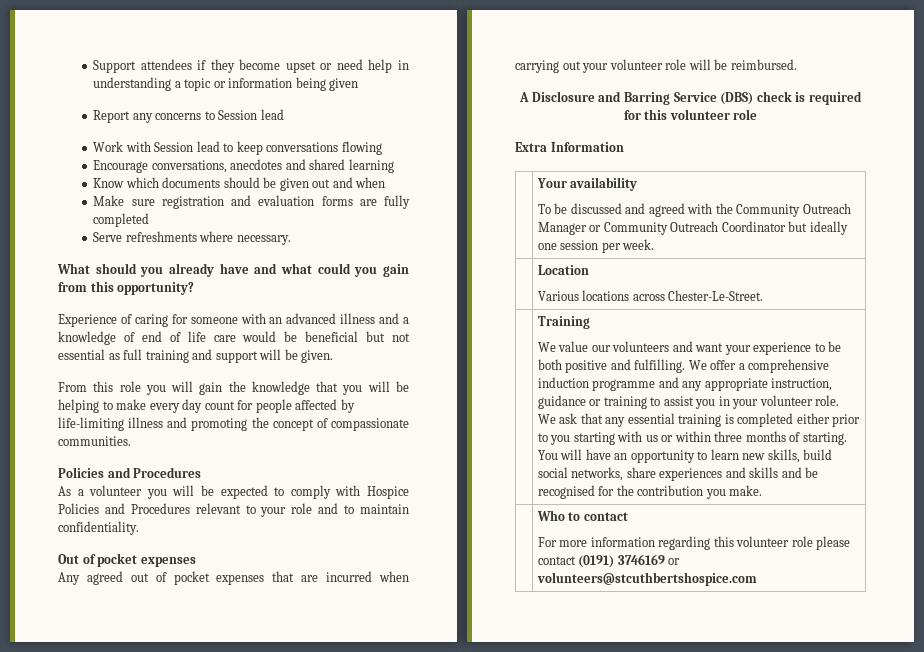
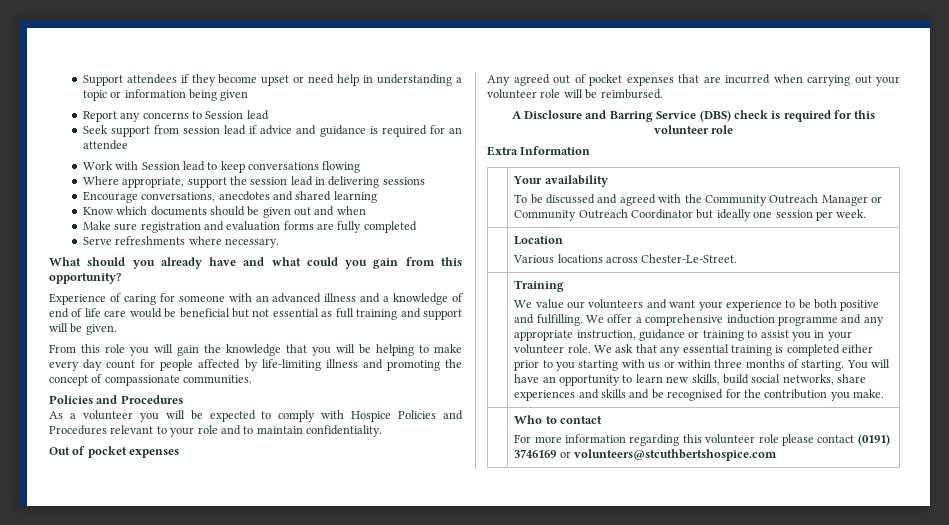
(284, 114) none -> [82,125,463,137] [82,140,128,150] // Seek support from session lead if advice and guidance is required for an attendee
(382, 148) none -> [82,176,425,188] // Where appropriate, support the session lead in delivering sessions

